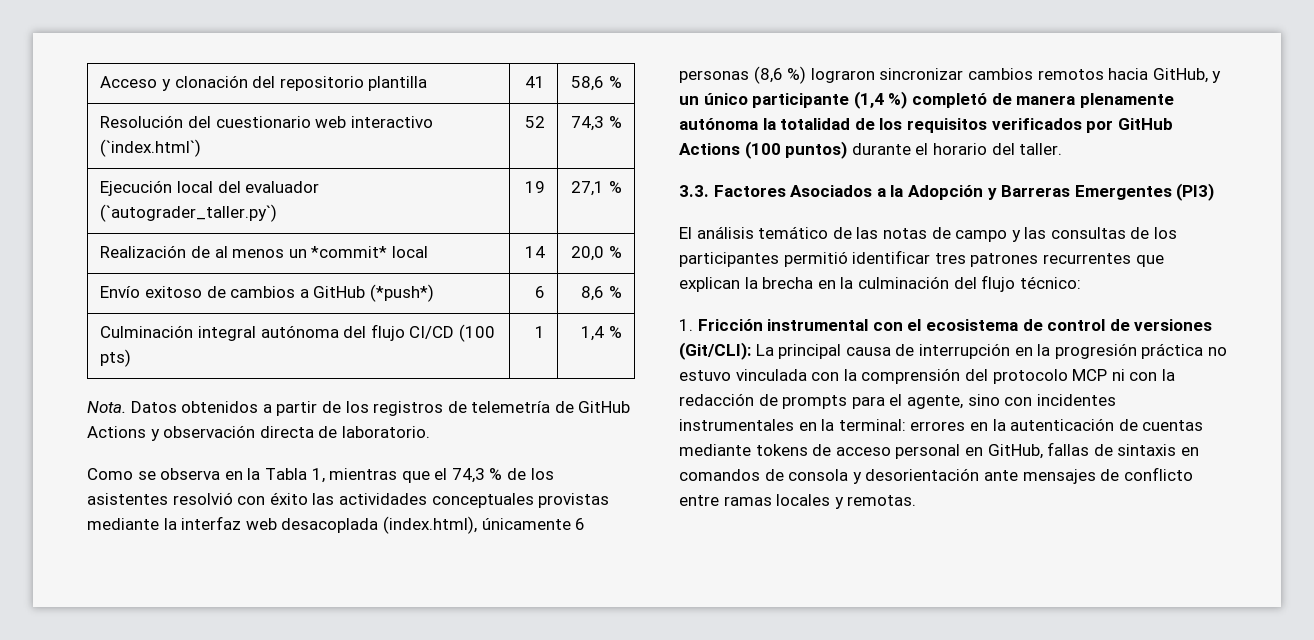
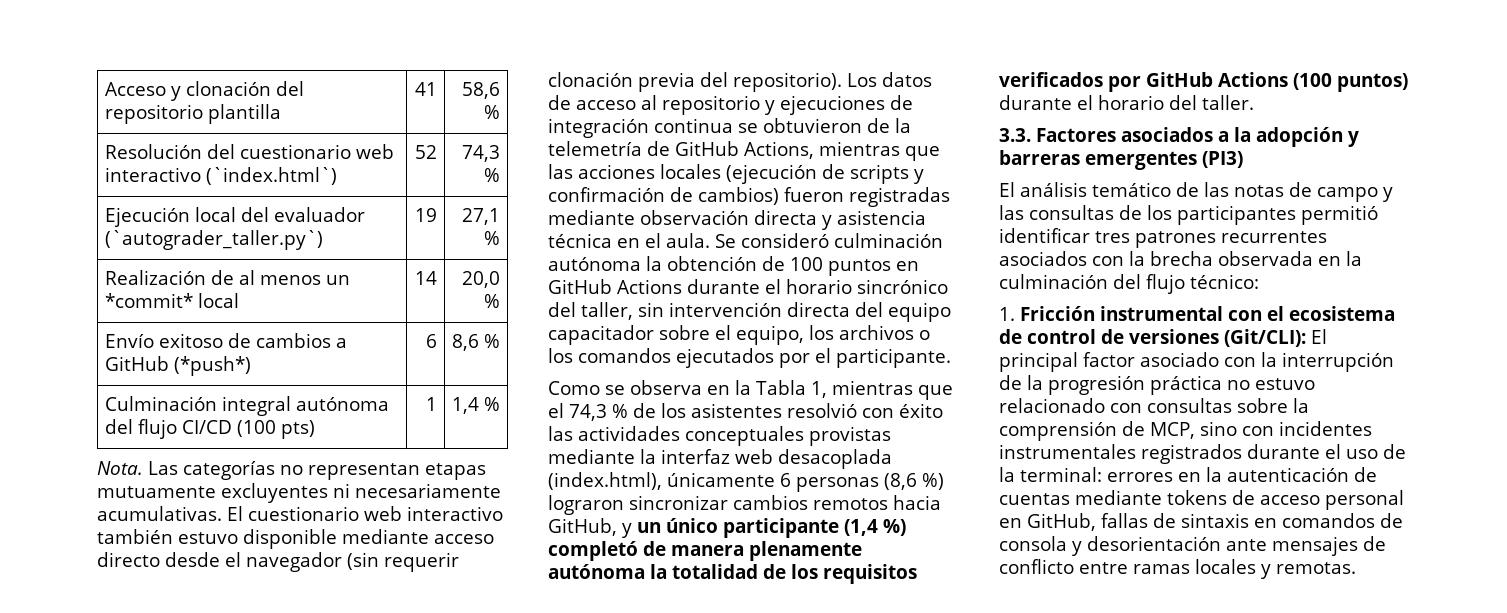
[130,401,631,416] [87,425,430,441] Datos obtenidos a partir de los registros de telemetría de GitHub Actions y observación directa de laboratorio. -> [148,461,486,480] [97,483,501,503] [97,506,503,521] [97,529,494,549] [97,552,459,572] [548,72,932,92] [548,95,913,115] [548,118,911,138] [548,141,940,161] [548,164,924,184] [548,187,950,207] [548,210,926,230] [548,233,943,248] [548,256,919,276] [548,279,948,294] [548,302,951,322] [548,325,930,345] [548,348,951,368] Las categorías no representan etapas mutuamente excluyentes ni necesariamente acumulativas. El cuestionario web interactivo también estuvo disponible mediante acceso directo desde el navegador (sin requerir clonación previa del repositorio). Los datos de acceso al repositorio y ejecuciones de integración continua se obtuvieron de la telemetría de GitHub Actions, mientras que las acciones locales (ejecución de scripts y confirmación de cambios) fueron registradas mediante observación directa y asistencia técnica en el aula. Se consideró culminación autónoma la obtención de 100 puntos en GitHub Actions durante el horario sincrónico del taller, sin intervención directa del equipo capacitador sobre el equipo, los archivos o los comandos ejecutados por el participante.
[790,185,873,197] Asociados -> [1121,127,1213,142] asociados
[907,185,1172,200] Adopción y Barreras Emergentes -> [1256,127,1359,147] [999,150,1197,170] adopción y barreras emergentes
[1135,255,1164,267] [679,277,740,292] que explican -> [999,251,1124,266] asociados con
(814, 283) none -> [1218,251,1313,266] observada
[755,343,1033,359] La principal causa de interrupción en -> [1311,329,1327,344] [999,352,1394,372] [999,375,1022,390] El principal factor asociado con la interrupción de
[735,368,1175,384] [679,393,1116,409] [679,419,817,431] vinculada con la comprensión del protocolo MCP ni con la redacción de prompts para el agente, sino con incidentes instrumentales en -> [999,398,1309,413] [999,421,1372,441] [999,444,1406,464] relacionado con consultas sobre la comprensión de MCP, sino con incidentes instrumentales registrados durante el uso de

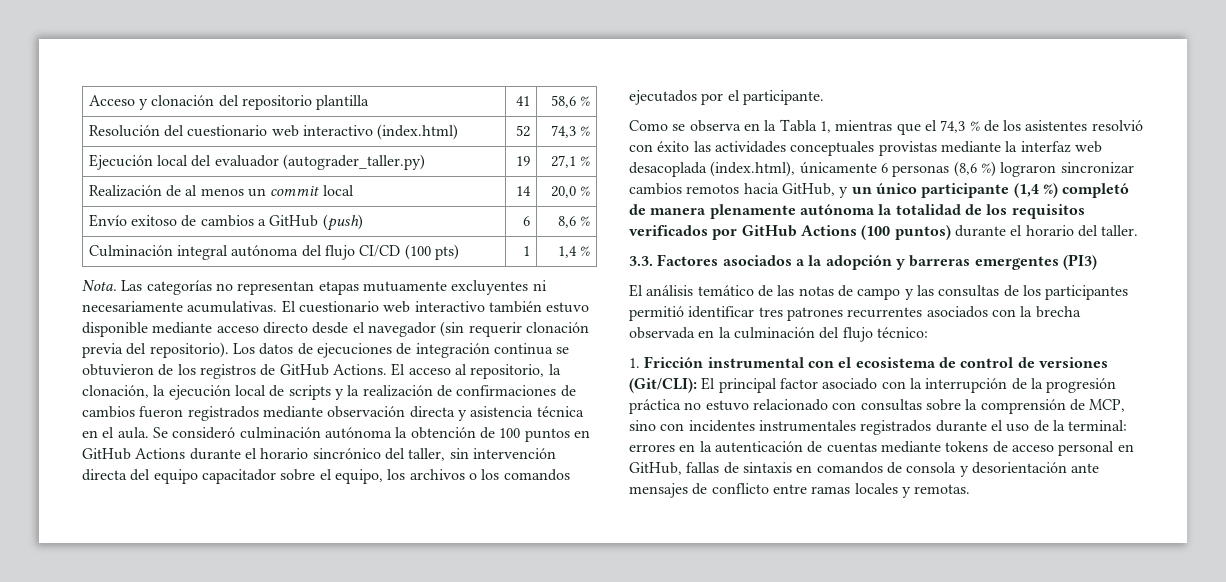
[205,167,337,185] (`index.html`) -> [377,124,459,140] (index.html)
[104,230,323,250] (`autograder_taller.py`) -> [283,154,426,170] (autograder_taller.py)
[104,293,193,308] *commit* -> [270,186,320,196] commit
[173,356,251,376] (*push*) -> [322,214,363,231] (push)
[576,95,775,115] acceso al repositorio y -> (313, 349) none
[895,118,911,133] [548,141,940,161] [548,164,924,184] [548,187,950,207] la telemetría de GitHub Actions, mientras que las acciones locales (ejecución de scripts y confirmación de cambios) fueron registradas -> [177,363,561,379] [82,385,576,400] [82,406,259,421] los registros de GitHub Actions. El acceso al repositorio, la clonación, la ejecución local de scripts y la realización de confirmaciones de cambios fueron registrados

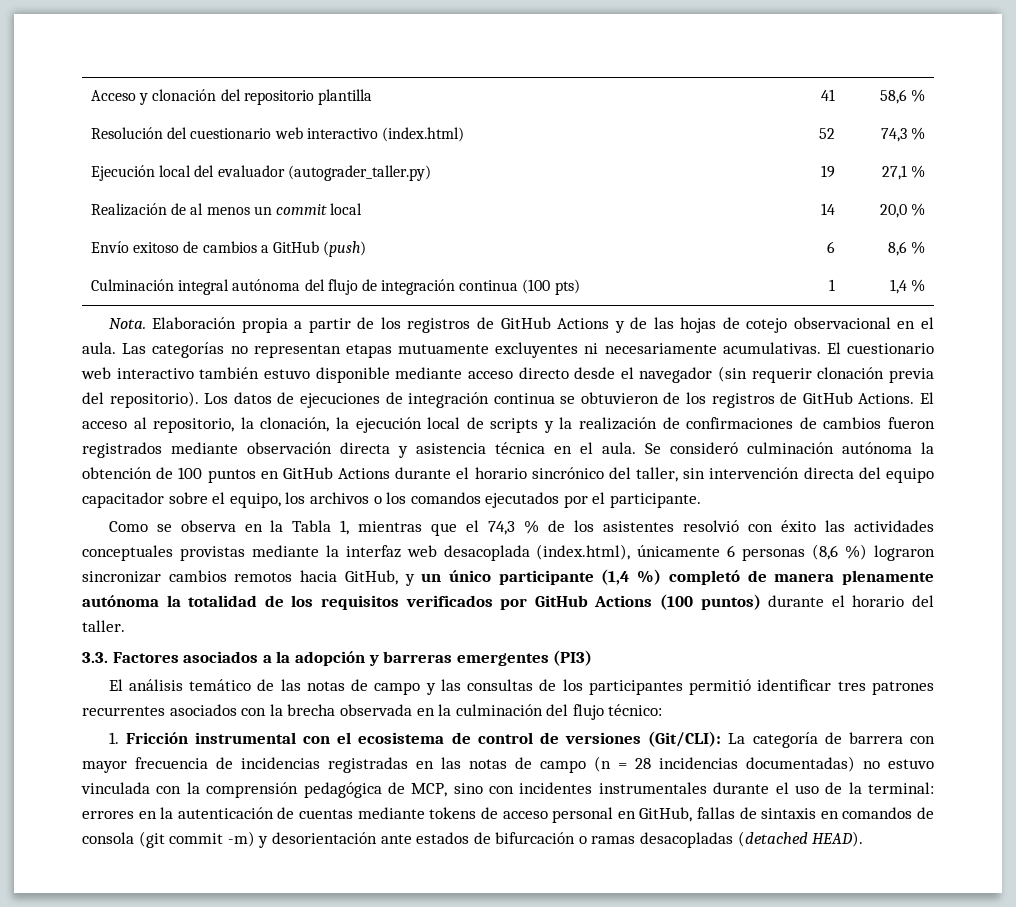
[359,245,401,257] CI/CD -> [361,279,519,295] de integración continua
(117, 285) none -> [152,317,935,333] [82,342,116,354] Elaboración propia a partir de los registros de GitHub Actions y de las hojas de cotejo observacional en el aula.
[701,377,1117,393] [629,399,1066,414] El principal factor asociado con la interrupción de la progresión práctica no estuvo relacionado con consultas sobre la comprensión -> [728,732,936,748] [82,756,934,773] [81,782,382,798] La categoría de barrera con mayor frecuencia de incidencias registradas en las notas de campo (n = 28 incidencias documentadas) no estuvo vinculada con la comprensión pedagógica
[860,420,932,435] registrados -> (707, 788) none
[959,462,1100,477] [629,483,971,498] y desorientación ante mensajes de conflicto entre ramas locales y remotas. -> [138,831,864,848] (git commit -m) y desorientación ante estados de bifurcación o ramas desacopladas (detached HEAD).

